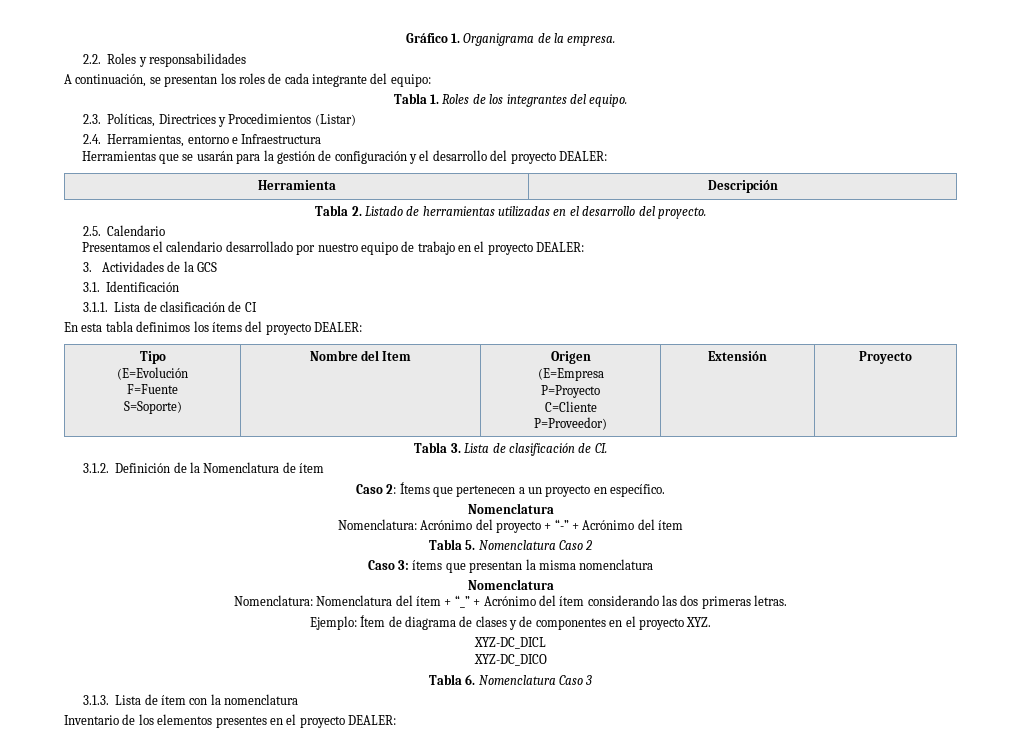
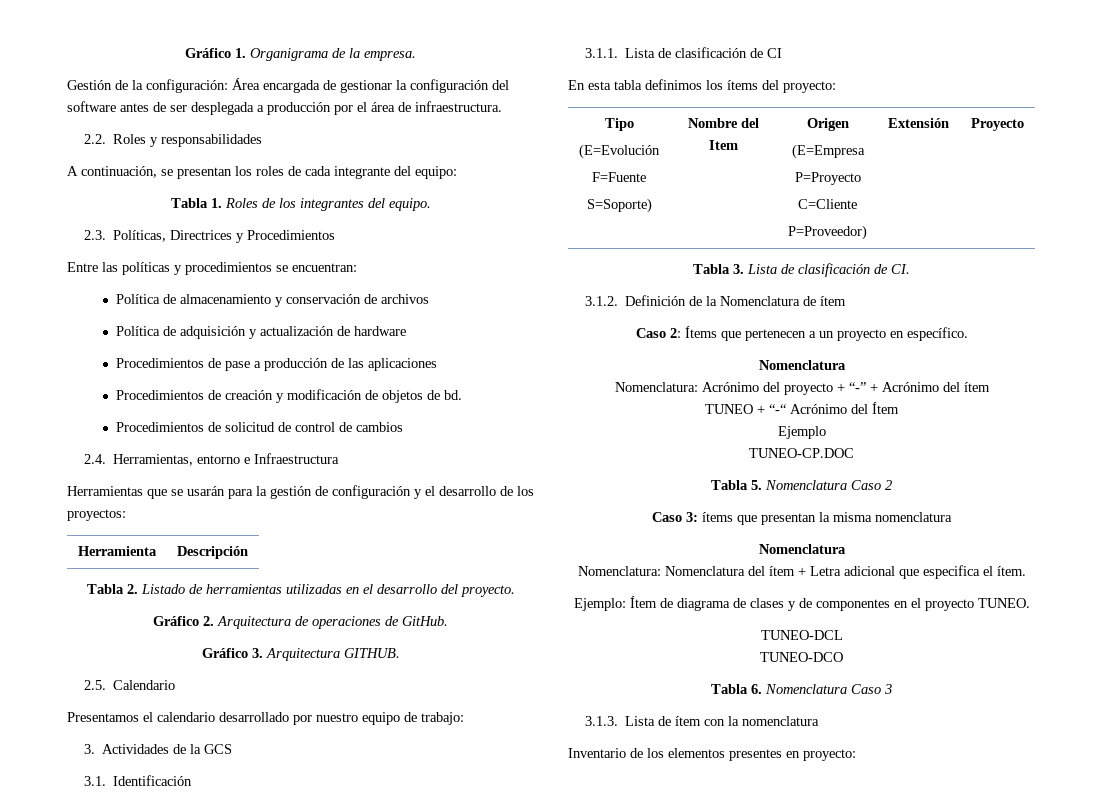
(616, 41) none -> [67,78,509,93] [67,101,502,115] // Gestión de la configuración: Área encargada de gestionar la configuración del software antes de ser desplegada a producción por el área de infraestructura.
[314,114,356,126] (Listar) -> [67,262,357,275] [116,294,430,307] [116,326,407,339] [116,358,438,371] [116,389,463,403] [116,422,404,432] // Entre las políticas y procedimientos se encuentran: // Política de almacenamiento y conservación de archivos // Política de adquisición y actualización de hardware // Procedimientos de pase a producción de las aplicaciones // Procedimientos de creación y modificación de objetos de bd. // Procedimientos de solicitud de control de cambios
[490,150,607,164] del proyecto DEALER: -> [500,486,534,496] [67,509,126,521] de los proyectos:
(706, 213) none -> [153,616,448,629] [201,648,400,661] // Gráfico 2. Arquitectura de operaciones de GitHub. // Gráfico 3. Arquitectura GITHUB.
[417,241,585,255] trabajo en el proyecto DEALER: -> [421,712,464,725] trabajo:
[265,322,362,335] proyecto DEALER: -> [783,81,836,93] proyecto:
(684, 525) none -> [705,402,899,414] [777,426,826,439] [749,448,854,458] // TUNEO + “-“ Acrónimo del Ítem // Ejemplo // TUNEO-CP.DOC
[454,595,788,609] “_” + Acrónimo del ítem considerando las dos primeras letras. -> [809,565,1026,579] Letra adicional que especifica el ítem.
[686,617,712,627] [474,637,546,649] [473,654,547,666] XYZ. // XYZ-DC_DICL // XYZ-DC_DICO -> [977,598,1030,608] [760,630,843,640] [760,652,843,662] TUNEO. // TUNEO-DCL // TUNEO-DCO
[286,714,396,728] el proyecto DEALER: -> [803,749,856,761] proyecto:

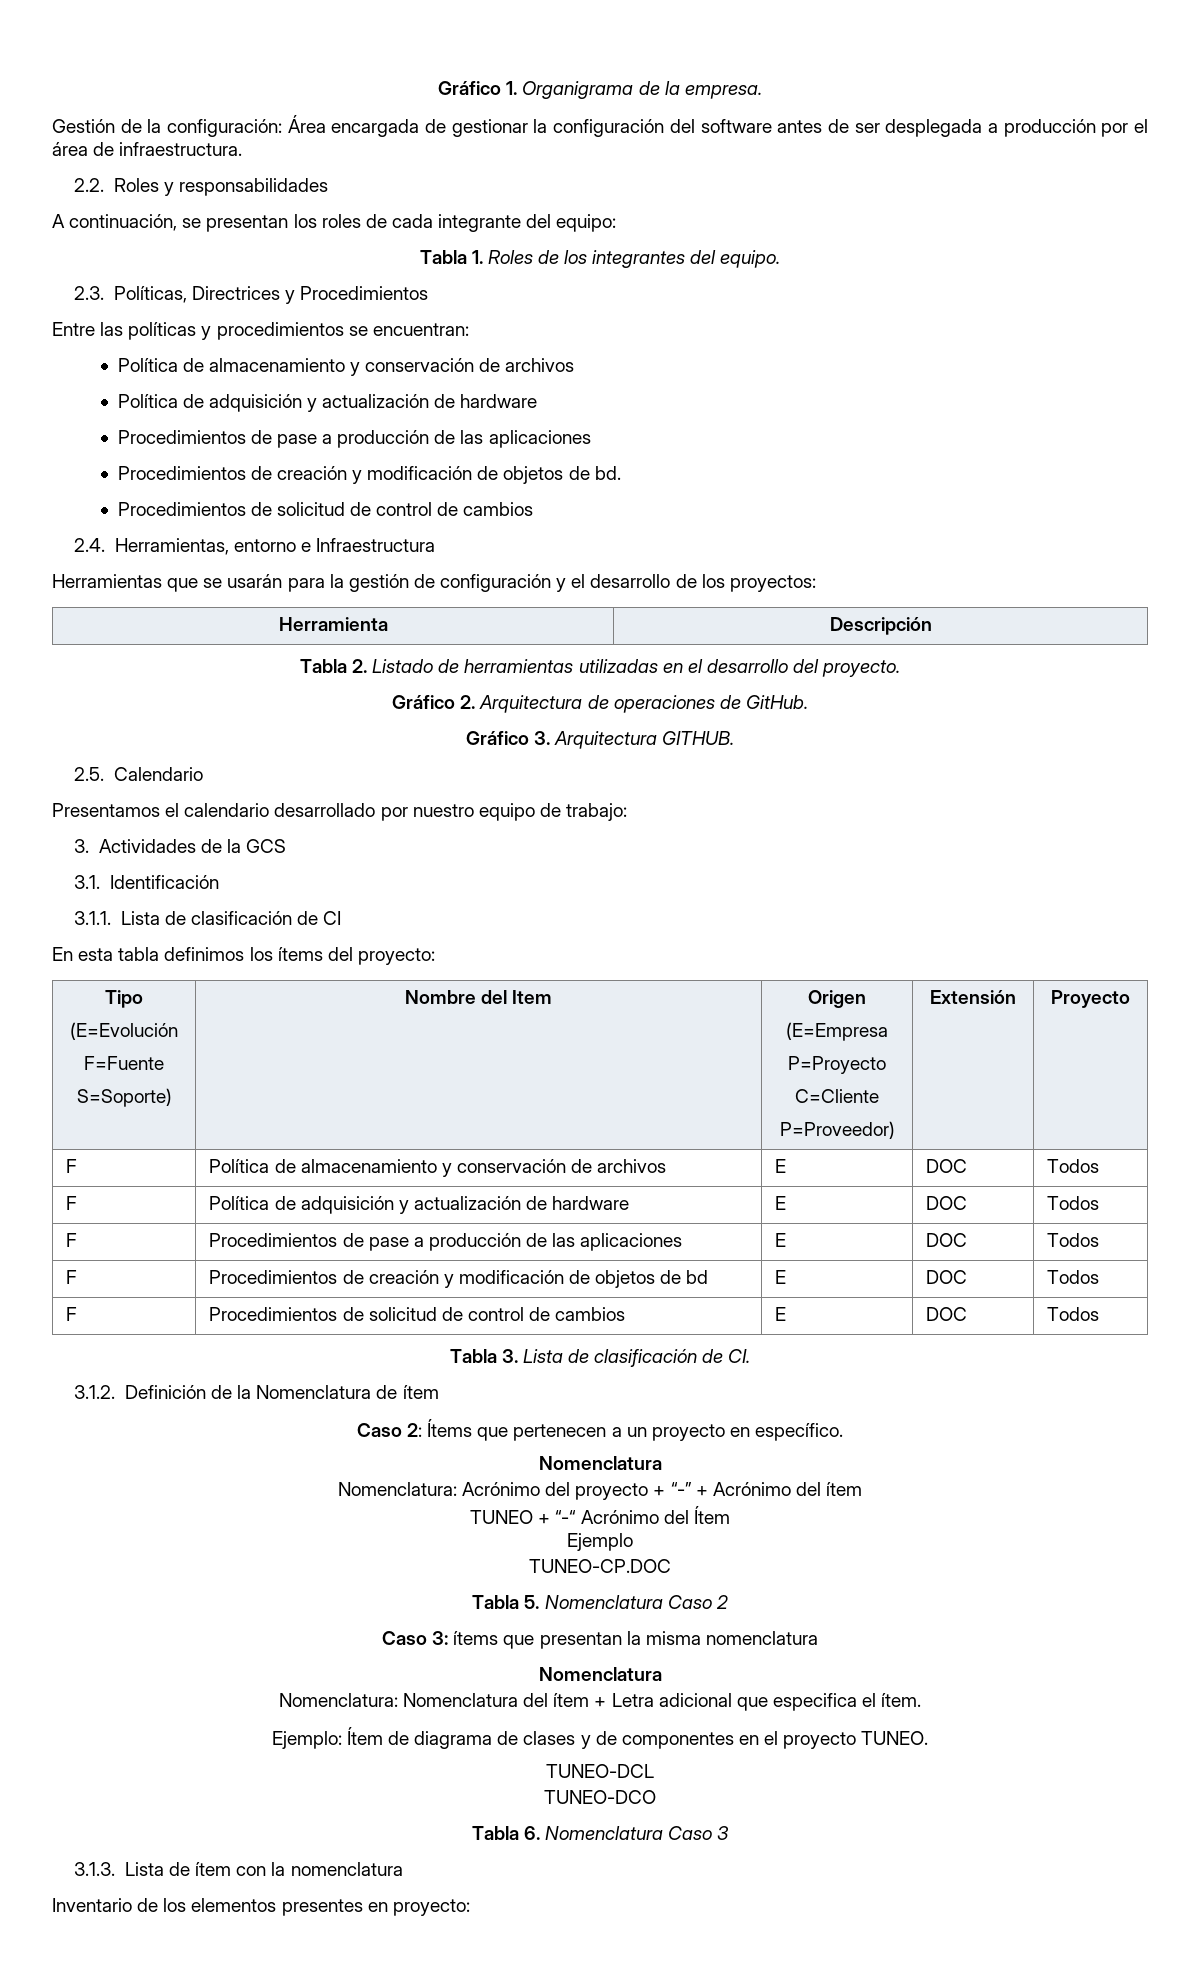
(1024, 124) none -> [66,1159,78,1173] [209,1159,667,1177] [775,1159,787,1173] [926,1159,968,1173] [1047,1159,1100,1173] [66,1196,78,1210] [209,1196,630,1214] [775,1196,787,1210] [926,1196,968,1210] [1047,1196,1100,1210] [66,1233,78,1247] [209,1233,683,1251] [775,1233,787,1247] [926,1233,968,1247] [1047,1233,1100,1247] [66,1270,78,1284] [209,1270,709,1288] [775,1270,787,1284] [926,1270,968,1284] [1047,1270,1100,1284] [66,1307,78,1321] [209,1307,626,1321] [775,1307,787,1321] [926,1307,968,1321] [1047,1307,1100,1321] // F | Política de almacenamiento y conservación de archivos | E | DOC | Todos // F | Política de adquisición y actualización de hardware | E | DOC | Todos // F | Procedimientos de pase a producción de las aplicaciones | E | DOC | Todos // F | Procedimientos de creación y modificación de objetos de bd | E | DOC | Todos // F | Procedimientos de solicitud de control de cambios | E | DOC | Todos

